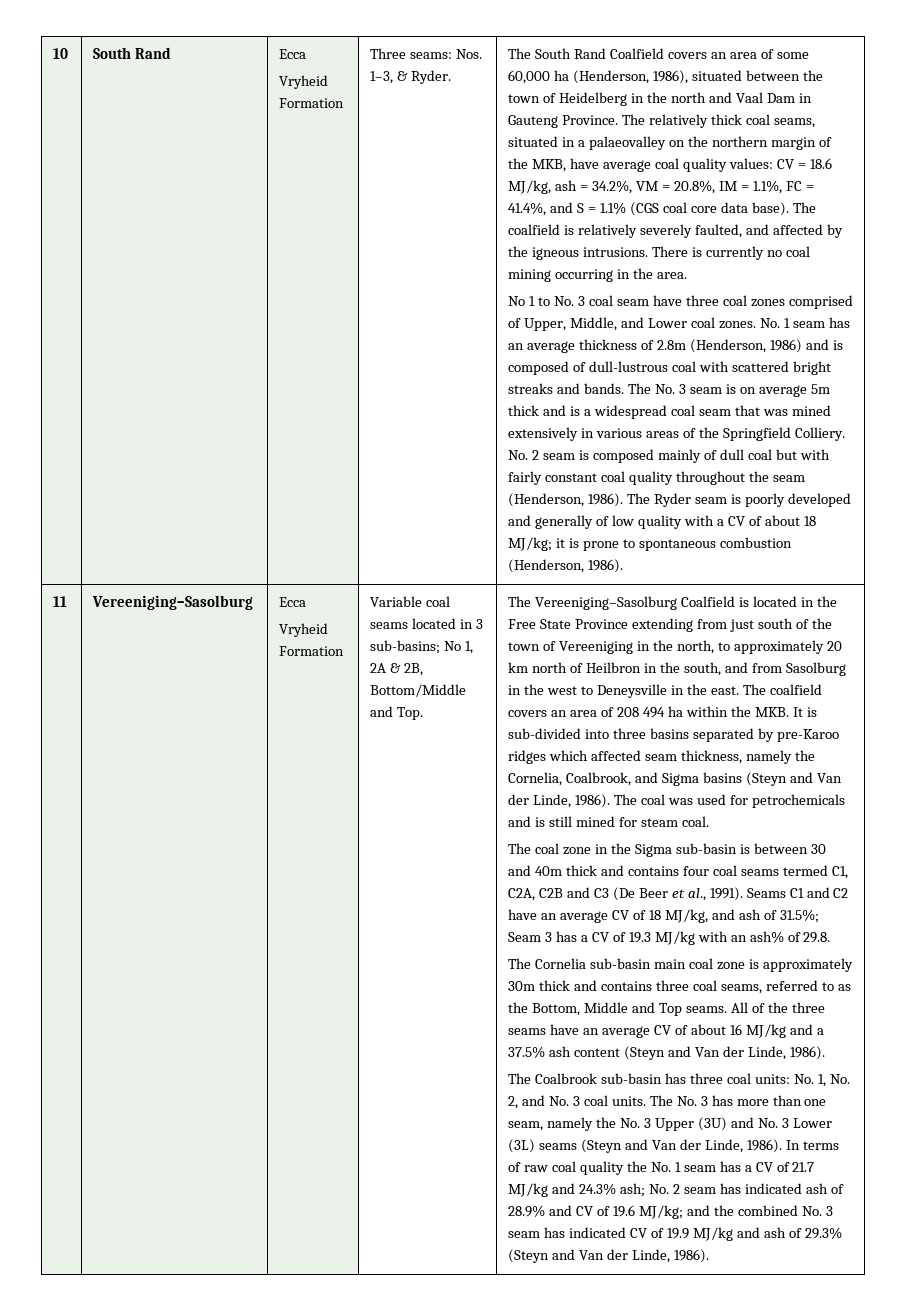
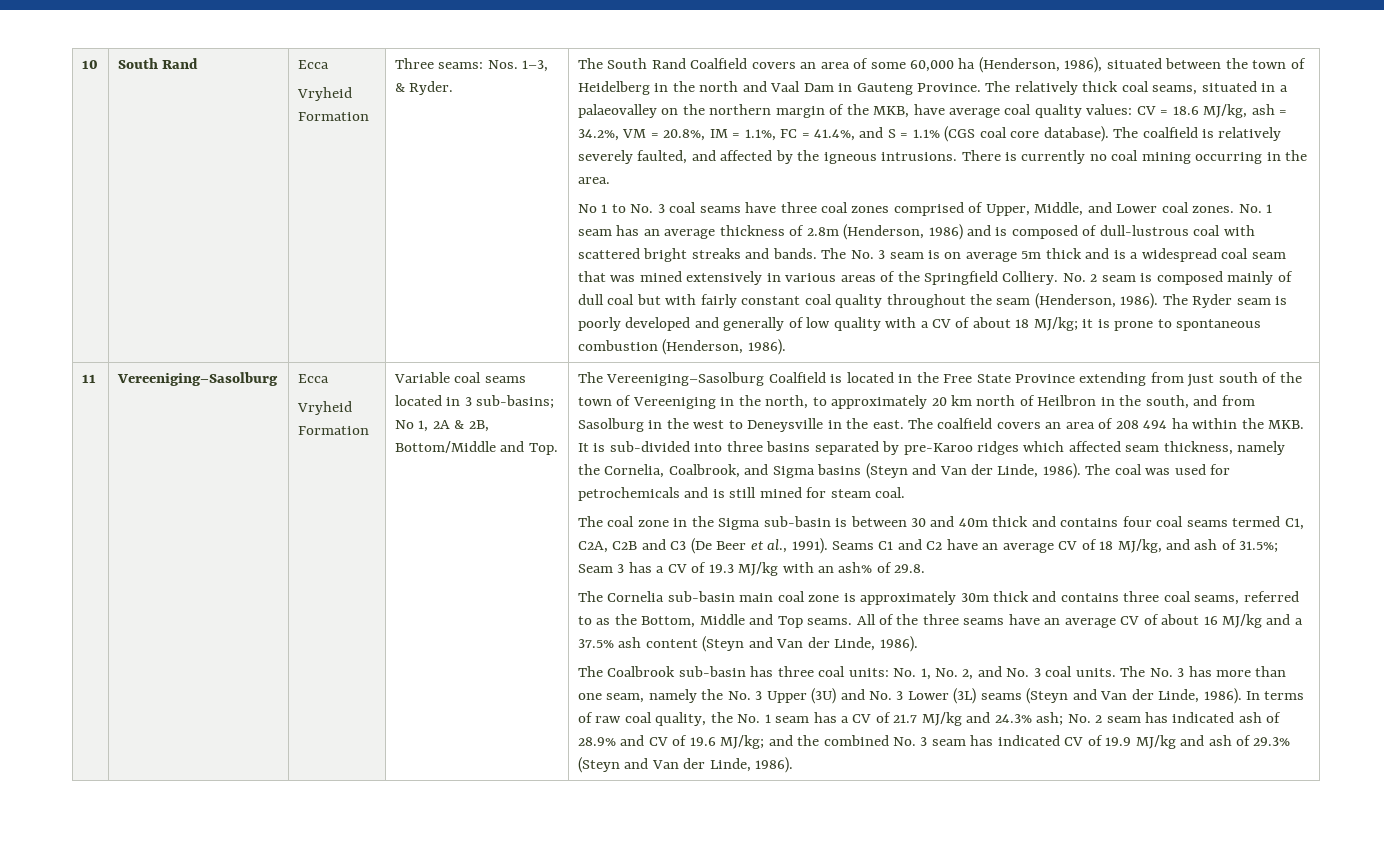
[720,202,789,216] data base). -> [1043,126,1109,142] database).
[616,299,649,306] seam -> [699,206,741,213] seams
[580,1161,625,1175] quality -> [655,712,707,726] quality,

